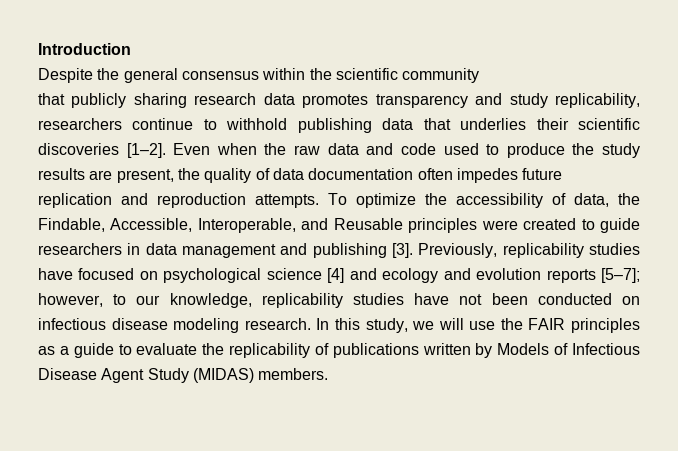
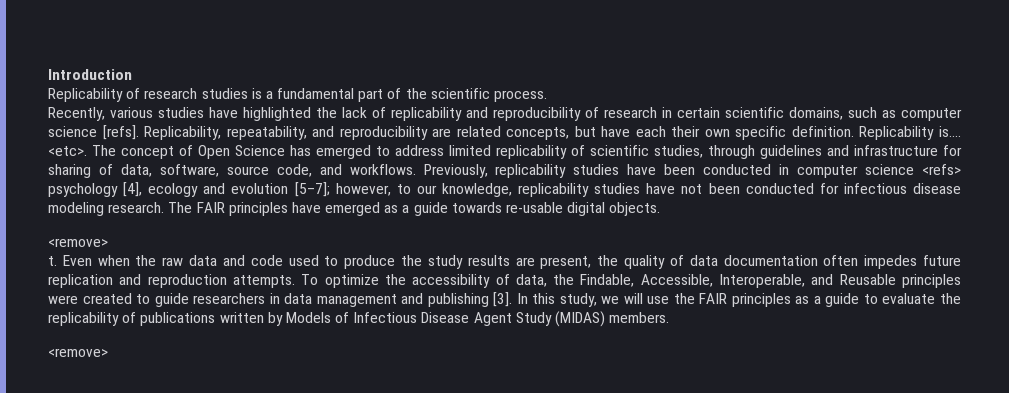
[38,68,480,83] [38,93,641,108] [38,118,641,133] [38,143,166,158] Despite the general consensus within the scientific community // that publicly sharing research data promotes transparency and study replicability, researchers continue to withhold publishing data that underlies their scientific discoveries [1–2]. -> [48,88,548,102] [48,107,962,121] [48,125,961,140] [48,145,962,159] [48,164,962,178] [48,182,961,197] [48,202,661,216] [48,238,108,247] [48,256,57,266] Replicability of research studies is a fundamental part of the scientific process. // Recently, various studies have highlighted the lack of replicability and reproducibility of research in certain scientific domains, such as computer science [refs]. Replicability, repeatability, and reproducibility are related concepts, but have each their own specific definition. Replicability is.... <etc>. The concept of Open Science has emerged to address limited replicability of scientific studies, through guidelines and infrastructure for sharing of data, software, source code, and workflows. Previously, replicability studies have been conducted in computer science <refs> psychology [4], ecology and evolution [5–7]; however, to our knowledge, replicability studies have not been conducted for infectious disease modeling research. The FAIR principles have emerged as a guide towards re-usable digital objects. // <remove> // t.
[418,243,640,258] [38,268,640,283] [38,293,640,308] [38,318,311,333] Previously, replicability studies have focused on psychological science [4] and ecology and evolution reports [5–7]; however, to our knowledge, replicability studies have not been conducted on infectious disease modeling research. -> (513, 299) none
(329, 374) none -> [48,348,108,357] // <remove>

